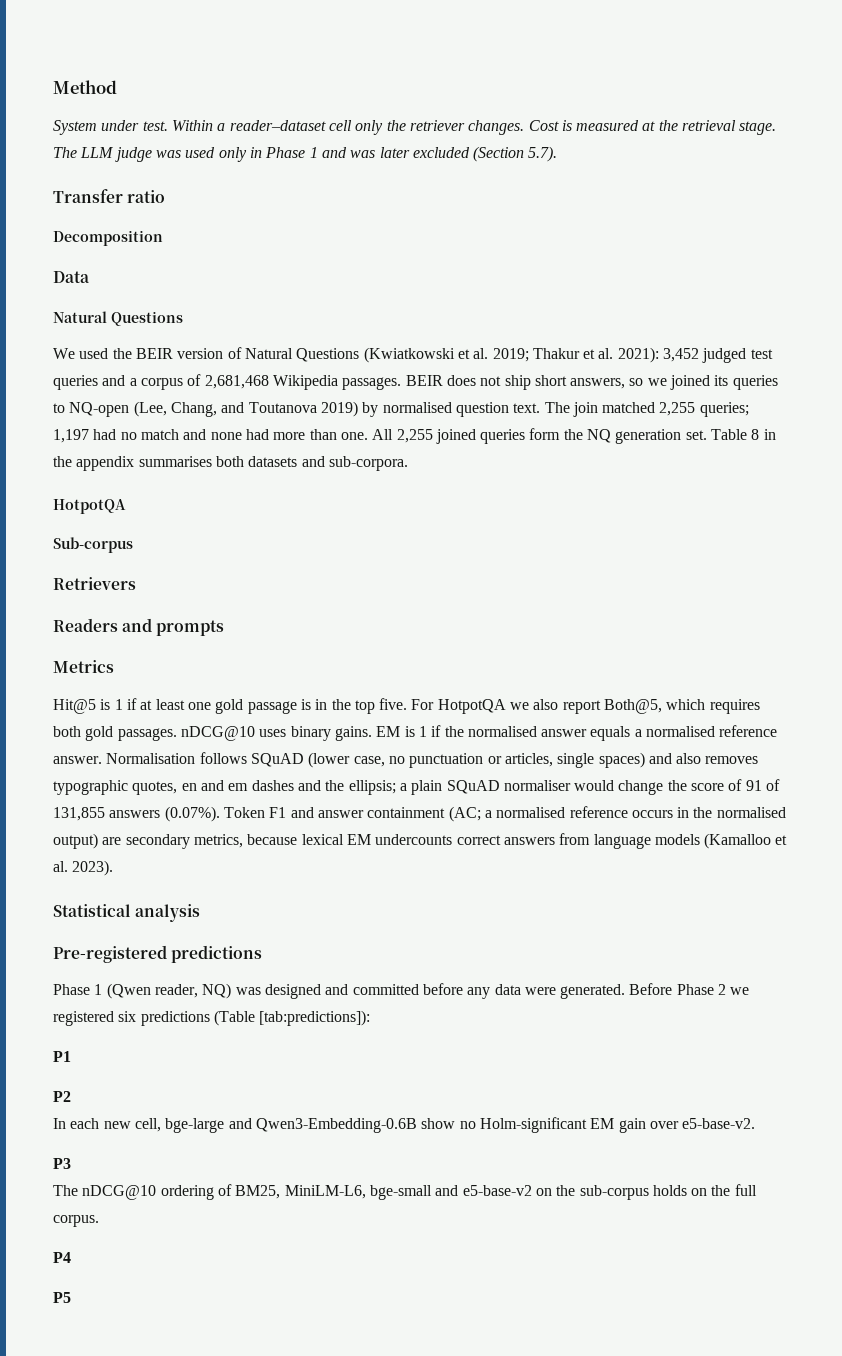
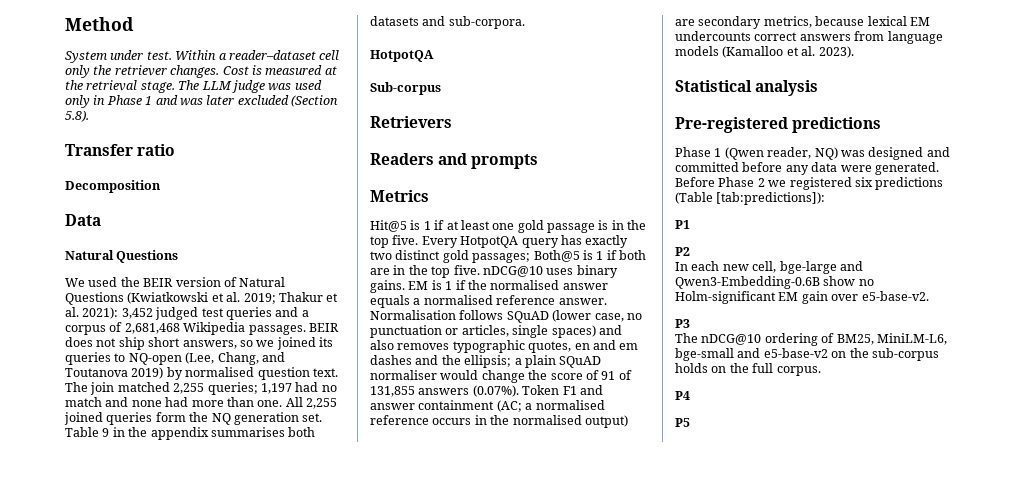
[528,146,558,162] 5.7). -> [65,110,89,122] 5.8).
[751,429,760,440] 8 -> [102,428,110,437] 9
[411,699,760,714] [53,726,177,741] For HotpotQA we also report Both@5, which requires both gold passages. -> [421,235,629,248] [370,250,646,263] [370,265,480,278] Every HotpotQA query has exactly two distinct gold passages; Both@5 is 1 if both are in the top five.

